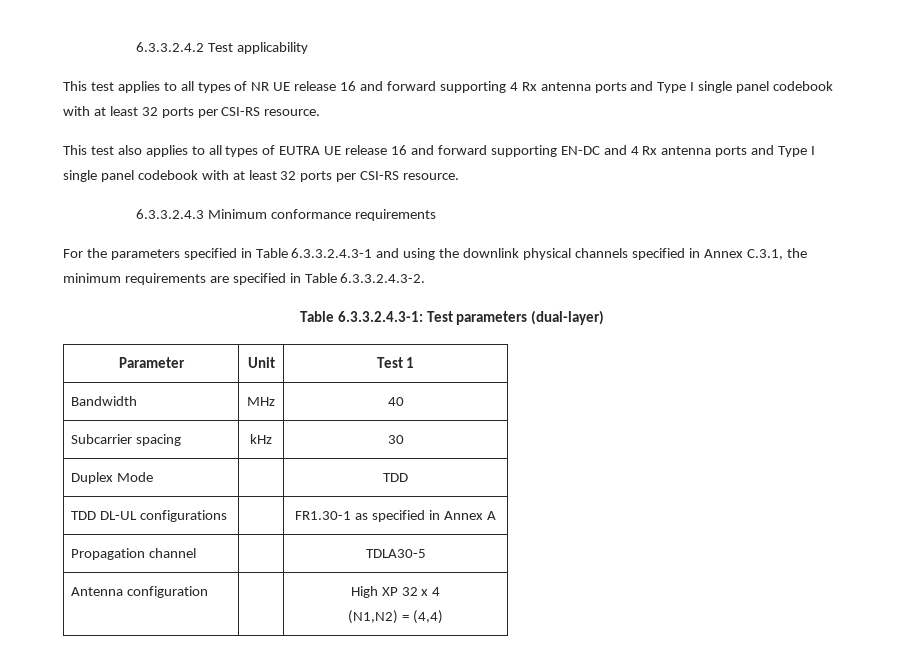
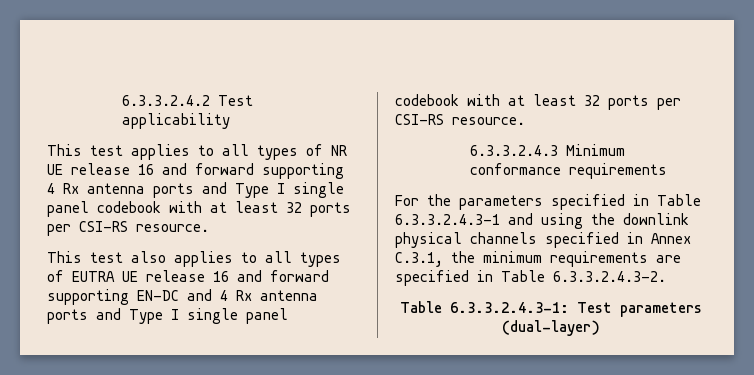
[118,357,185,368] [247,357,275,368] [376,357,415,368] [71,396,138,406] [247,397,275,406] [387,397,404,406] [71,434,182,446] [250,434,272,444] [387,435,404,444] [71,472,154,484] [383,473,409,482] [71,510,227,522] [295,510,496,522] [71,548,197,560] [365,549,426,558] [71,586,209,598] [350,586,441,598] [348,610,443,624] // Parameter | Unit | Test 1 // Bandwidth | MHz | 40 // Subcarrier spacing | kHz | 30 // Duplex Mode | | TDD // TDD DL-UL configurations | | FR1.30-1 as specified in Annex A // Propagation channel | | TDLA30-5 // Antenna configuration | | High XP 32 x 4 // (N1,N2) = (4,4) -> (600, 328) none

